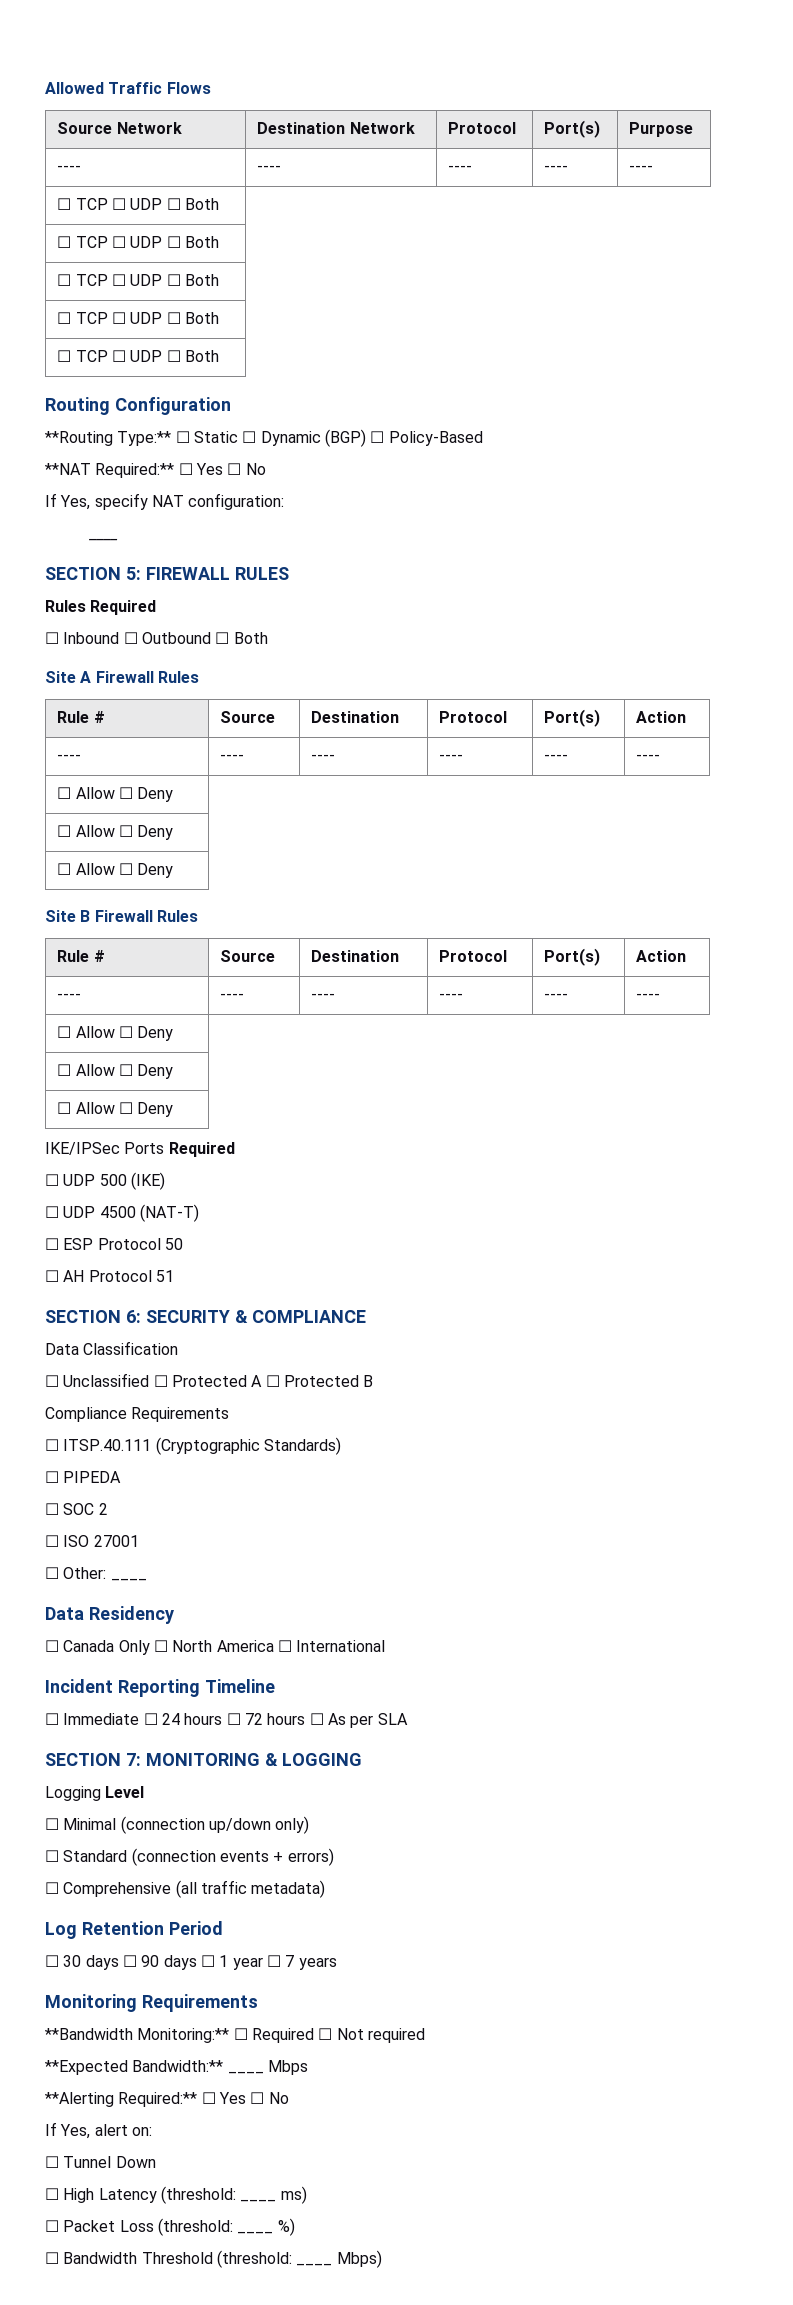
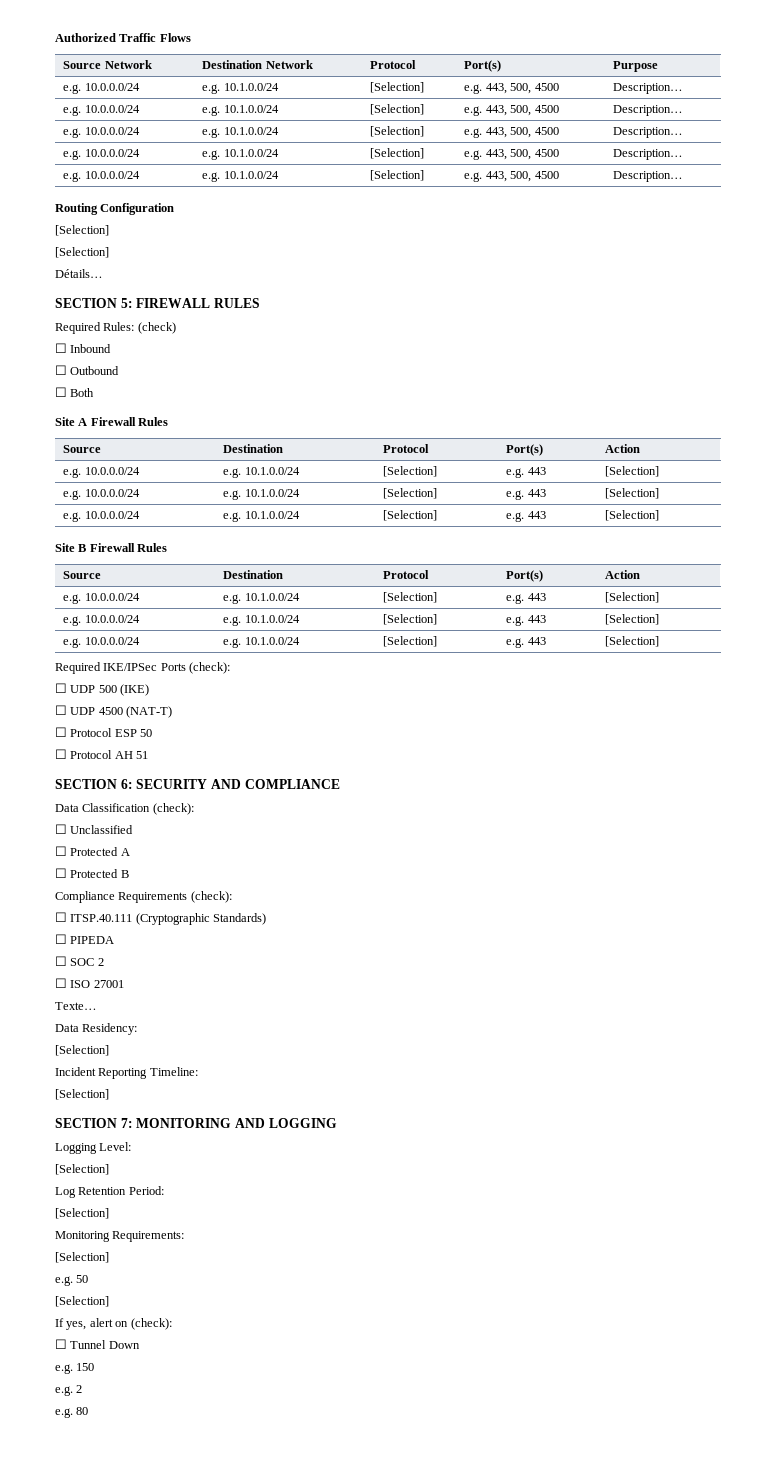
[45,82,104,94] Allowed -> [55,33,116,42] Authorized
[57,165,82,172] [257,165,282,172] [448,165,473,172] [544,165,569,172] [629,165,654,172] [57,198,219,210] [57,236,219,248] [57,274,219,286] [57,312,219,324] [57,350,219,362] [45,397,231,415] [45,429,483,447] [45,463,266,478] [45,493,285,510] [88,538,118,541] ---- | ---- | ---- | ---- | ---- // ☐ TCP ☐ UDP ☐ Both // ☐ TCP ☐ UDP ☐ Both // ☐ TCP ☐ UDP ☐ Both // ☐ TCP ☐ UDP ☐ Both // ☐ TCP ☐ UDP ☐ Both // Routing Configuration // **Routing Type:** ☐ Static ☐ Dynamic (BGP) ☐ Policy-Based // **NAT Required:** ☐ Yes ☐ No // If Yes, specify NAT configuration: // ____ -> [63,83,140,94] [202,83,279,94] [370,82,425,93] [464,83,559,94] [613,83,684,94] [63,105,140,116] [202,105,279,116] [370,104,425,115] [464,105,559,116] [613,105,684,116] [63,127,140,138] [202,127,279,138] [370,126,425,137] [464,127,559,138] [613,127,684,138] [63,149,140,160] [202,149,279,160] [370,148,425,159] [464,149,559,160] [613,149,684,160] [63,171,140,182] [202,171,279,182] [370,170,425,181] [464,171,559,182] [613,171,684,182] [55,203,175,215] [55,225,109,236] [55,247,109,258] [55,269,103,278] e.g. 10.0.0.0/24 | e.g. 10.1.0.0/24 | [Selection] | e.g. 443, 500, 4500 | Description… // e.g. 10.0.0.0/24 | e.g. 10.1.0.0/24 | [Selection] | e.g. 443, 500, 4500 | Description… // e.g. 10.0.0.0/24 | e.g. 10.1.0.0/24 | [Selection] | e.g. 443, 500, 4500 | Description… // e.g. 10.0.0.0/24 | e.g. 10.1.0.0/24 | [Selection] | e.g. 443, 500, 4500 | Description… // e.g. 10.0.0.0/24 | e.g. 10.1.0.0/24 | [Selection] | e.g. 443, 500, 4500 | Description… // Routing Configuration // [Selection] // [Selection] // Détails…
[45,600,157,615] Rules Required -> [55,322,176,334] Required Rules: (check)
(120, 638) none -> (112, 348) //
(211, 638) none -> (120, 370) //
[57,711,105,723] [220,711,276,723] [311,711,400,723] [439,711,508,723] [544,709,601,727] [636,711,687,723] [57,754,82,761] [220,754,245,761] [311,754,336,761] [439,754,464,761] [544,754,569,761] [636,754,661,761] [57,787,174,802] [57,825,174,840] [57,863,174,878] Rule # | Source | Destination | Protocol | Port(s) | Action // ---- | ---- | ---- | ---- | ---- | ---- // ☐ Allow ☐ Deny // ☐ Allow ☐ Deny // ☐ Allow ☐ Deny -> [63,445,102,453] [223,444,284,453] [383,444,430,453] [506,444,544,456] [605,444,641,453] [63,467,140,478] [223,467,300,478] [383,466,438,477] [506,467,546,478] [605,466,660,477] [63,489,140,500] [223,489,300,500] [383,488,438,499] [506,489,546,500] [605,488,660,499] [63,511,140,522] [223,511,300,522] [383,510,438,521] [506,511,546,522] [605,510,660,521] Source | Destination | Protocol | Port(s) | Action // e.g. 10.0.0.0/24 | e.g. 10.1.0.0/24 | [Selection] | e.g. 443 | [Selection] // e.g. 10.0.0.0/24 | e.g. 10.1.0.0/24 | [Selection] | e.g. 443 | [Selection] // e.g. 10.0.0.0/24 | e.g. 10.1.0.0/24 | [Selection] | e.g. 443 | [Selection]
[57,950,105,962] [220,950,276,962] [311,950,400,962] [439,950,508,962] [544,948,601,966] [636,950,687,962] [57,993,82,1000] [220,993,245,1000] [311,993,336,1000] [439,993,464,1000] [544,993,569,1000] [636,993,661,1000] [57,1026,174,1041] [57,1064,174,1079] [57,1102,174,1117] Rule # | Source | Destination | Protocol | Port(s) | Action // ---- | ---- | ---- | ---- | ---- | ---- // ☐ Allow ☐ Deny // ☐ Allow ☐ Deny // ☐ Allow ☐ Deny // -> [63,571,102,579] [223,570,284,579] [383,570,430,579] [506,570,544,582] [605,570,641,579] [63,593,140,604] [223,593,300,604] [383,592,438,603] [506,593,546,604] [605,592,660,603] [63,615,140,626] [223,615,300,626] [383,614,438,625] [506,615,546,626] [605,614,660,625] [63,637,140,648] [223,637,300,648] [383,636,438,647] [506,637,546,648] [605,636,660,647] [55,662,101,674] Source | Destination | Protocol | Port(s) | Action // e.g. 10.0.0.0/24 | e.g. 10.1.0.0/24 | [Selection] | e.g. 443 | [Selection] // e.g. 10.0.0.0/24 | e.g. 10.1.0.0/24 | [Selection] | e.g. 443 | [Selection] // e.g. 10.0.0.0/24 | e.g. 10.1.0.0/24 | [Selection] | e.g. 443 | [Selection] // Required
[168,1142,235,1157] Required -> [189,662,231,674] (check):
[63,1238,161,1250] ESP Protocol -> [70,728,137,737] Protocol ESP
[63,1270,152,1282] AH Protocol -> [70,750,133,759] Protocol AH
[234,1310,248,1323] & -> [210,779,241,789] AND
(179, 1348) none -> [152,803,194,815] (check):
(150, 1380) none -> (134, 829) //
(263, 1381) none -> (130, 852) //
(230, 1414) none -> [190,891,232,903] (check):
[45,1567,147,1581] [45,1606,174,1624] [45,1640,386,1655] [45,1679,275,1697] [45,1713,408,1728] ☐ Other: ____ // Data Residency // ☐ Canada Only ☐ North America ☐ International // Incident Reporting Timeline // ☐ Immediate ☐ 24 hours ☐ 72 hours ☐ As per SLA -> [55,1002,97,1010] [55,1023,138,1035] [55,1045,109,1056] [55,1067,198,1079] [55,1089,109,1100] Texte… // Data Residency: // [Selection] // Incident Reporting Timeline: // [Selection]
[264,1753,278,1766] & -> [234,1118,265,1128] AND
[105,1786,145,1798] [45,1816,310,1834] [45,1848,334,1866] [45,1880,326,1898] [45,1921,223,1939] [45,1955,337,1970] [45,1994,258,2012] [45,2028,425,2043] [45,2060,308,2075] [45,2092,289,2107] [45,2122,152,2139] [45,2156,156,2168] [45,2186,307,2204] [45,2218,295,2236] [45,2250,382,2268] Level // ☐ Minimal (connection up/down only) // ☐ Standard (connection events + errors) // ☐ Comprehensive (all traffic metadata) // Log Retention Period // ☐ 30 days ☐ 90 days ☐ 1 year ☐ 7 years // Monitoring Requirements // **Bandwidth Monitoring:** ☐ Required ☐ Not required // **Expected Bandwidth:** ____ Mbps // **Alerting Required:** ☐ Yes ☐ No // If Yes, alert on: // ☐ Tunnel Down // ☐ High Latency (threshold: ____ ms) // ☐ Packet Loss (threshold: ____ %) // ☐ Bandwidth Threshold (threshold: ____ Mbps) -> [99,1142,132,1151] [55,1164,109,1175] [55,1186,164,1198] [55,1208,109,1219] [55,1231,185,1242] [55,1252,109,1263] [55,1275,89,1286] [55,1296,109,1307] [55,1318,172,1330] [55,1339,140,1349] [55,1363,95,1374] [55,1385,83,1396] [55,1407,89,1418] Level: // [Selection] // Log Retention Period: // [Selection] // Monitoring Requirements: // [Selection] // e.g. 50 // [Selection] // If yes, alert on (check): // ☐ Tunnel Down // e.g. 150 // e.g. 2 // e.g. 80

